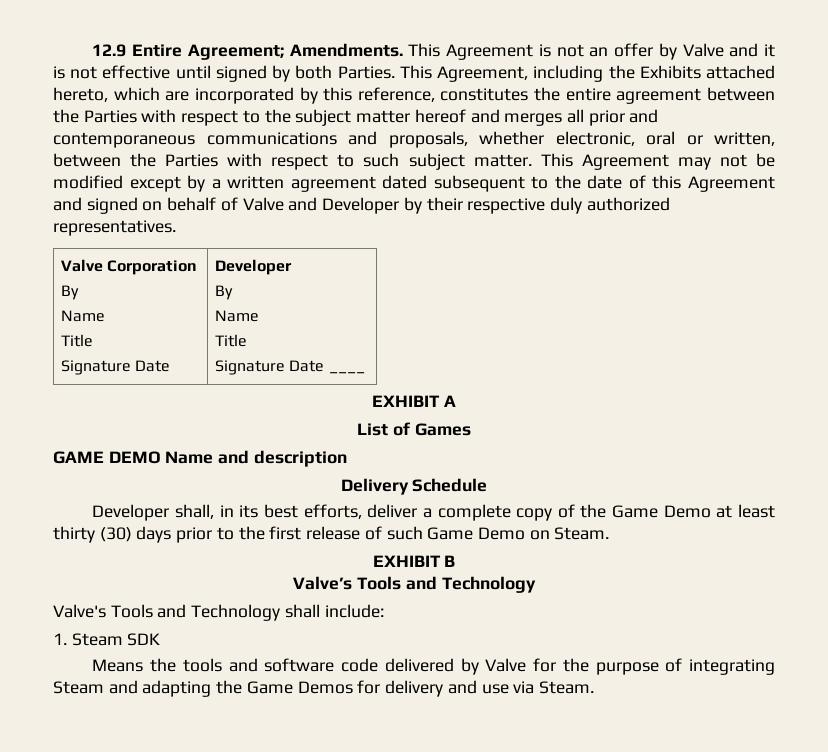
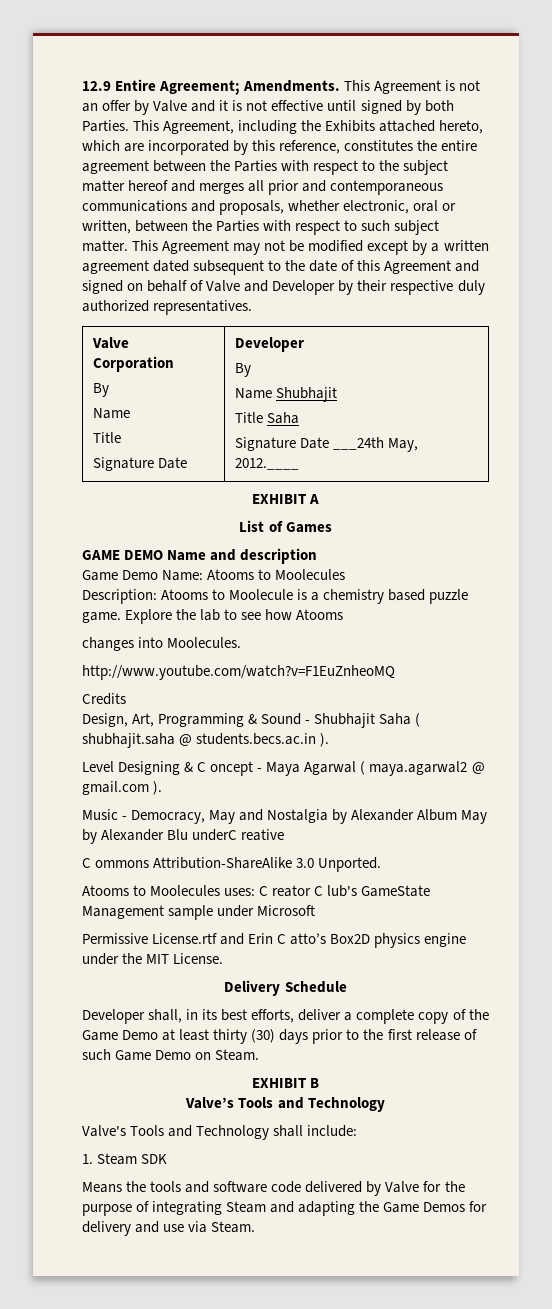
[215,334,248,347] [215,360,365,375] // Title // Signature Date ____ -> [276,387,338,402] [235,412,300,424] [235,437,419,452] [235,458,300,470] Shubhajit // Title Saha // Signature Date ___24th May, 2012.____
(347, 458) none -> [82,569,346,581] [82,589,469,604] [82,609,344,624] [82,637,242,651] [82,665,395,680] [82,693,126,705] [82,713,421,728] [82,733,330,748] [82,761,485,776] [82,781,163,795] [82,809,488,824] [82,829,285,844] [82,857,382,872] [82,885,431,897] [82,905,316,920] [82,933,467,948] [82,953,224,965] // Game Demo Name: Atooms to Moolecules // Description: Atooms to Moolecule is a chemistry based puzzle game. Explore the lab to see how Atooms // changes into Moolecules. // http://www.youtube.com/watch?v=F1EuZnheoMQ // Credits // Design, Art, Programming & Sound - Shubhajit Saha ( shubhajit.saha @ students.becs.ac.in ). // Level Designing & C oncept - Maya Agarwal ( maya.agarwal2 @ gmail.com ). // Music - Democracy, May and Nostalgia by Alexander Album May by Alexander Blu underC reative // C ommons Attribution-ShareAlike 3.0 Unported. // Atooms to Moolecules uses: C reator C lub's GameState Management sample under Microsoft // Permissive License.rtf and Erin C atto’s Box2D physics engine under the MIT License.

